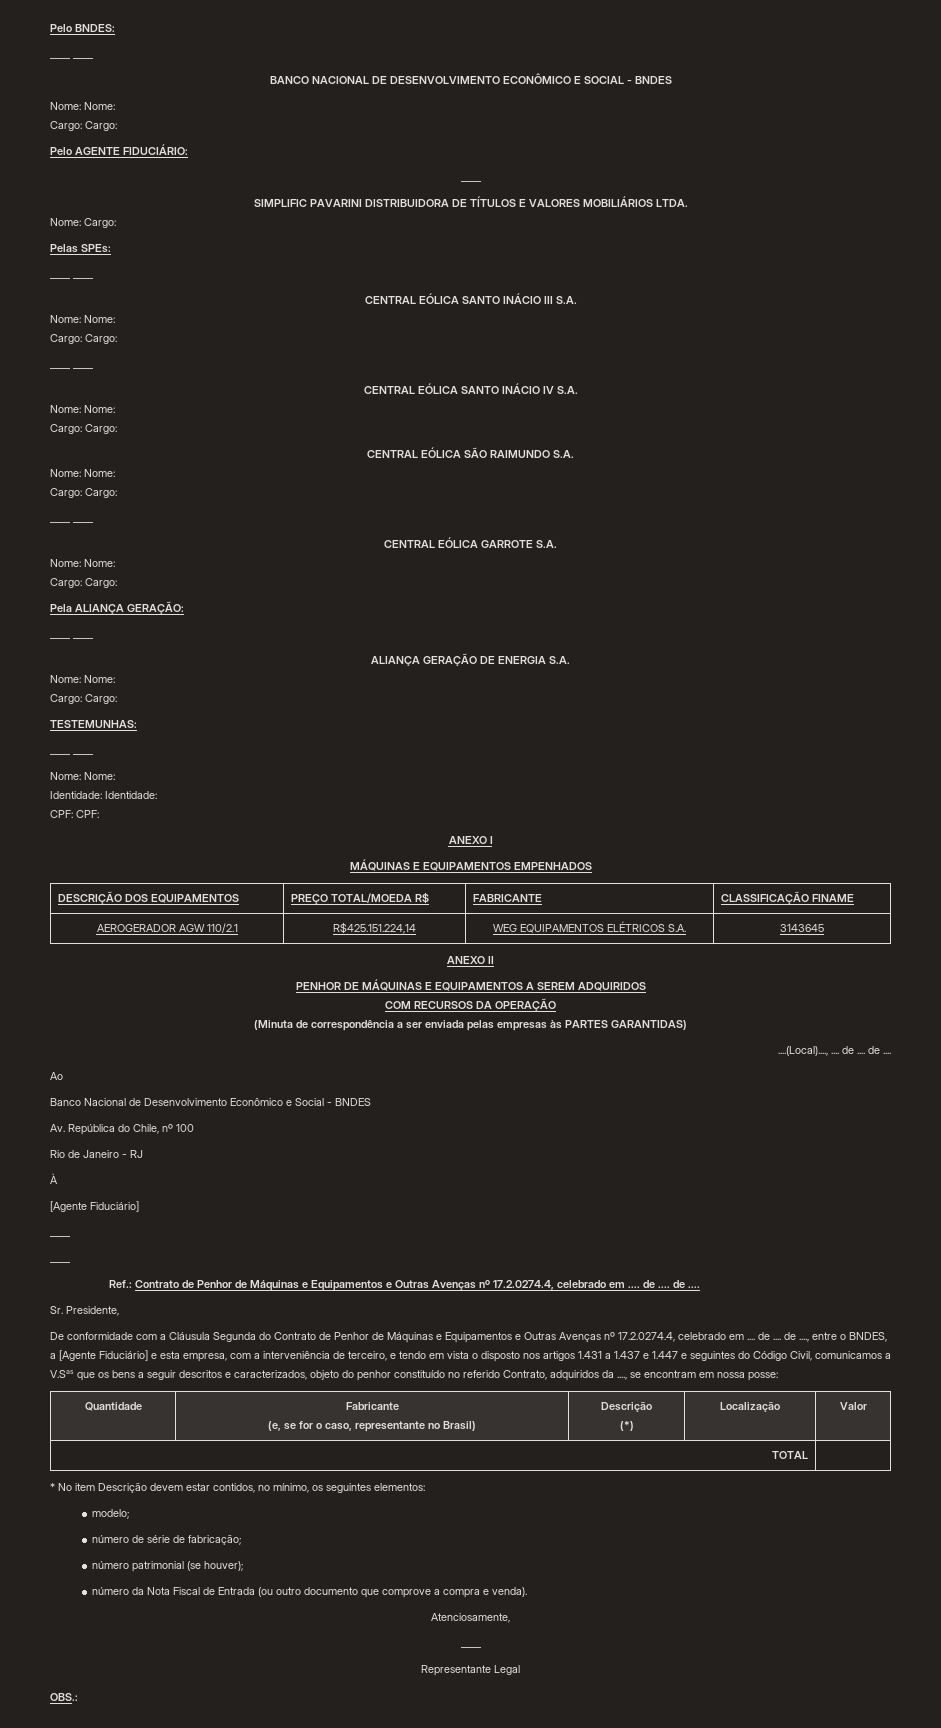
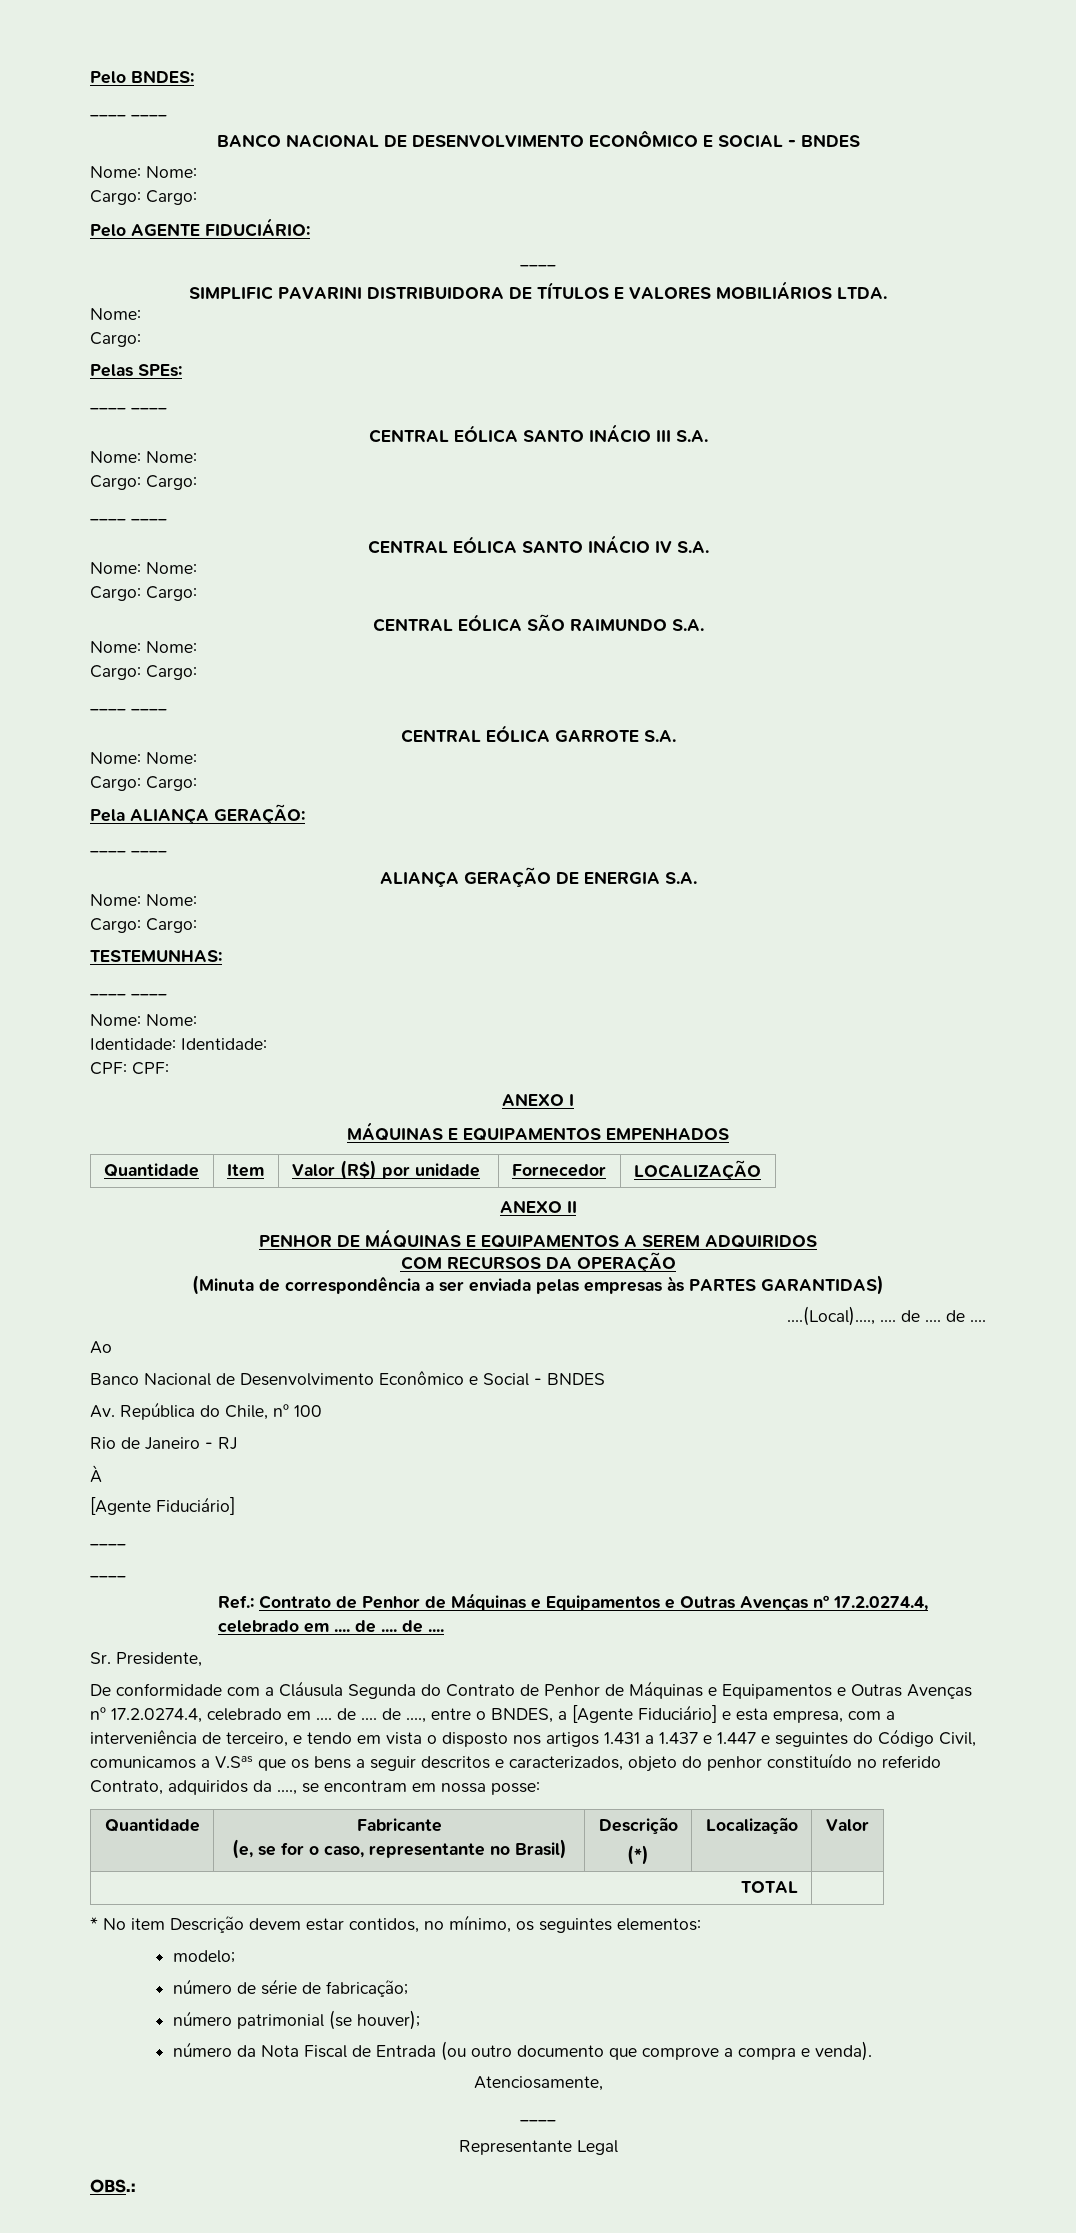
(81, 222) none -> (141, 314) //
[58,891,240,904] [291,892,430,904] [473,894,543,902] [721,891,855,904] [96,923,238,933] [333,922,416,934] [493,921,686,933] [780,924,824,932] DESCRIÇÃO DOS EQUIPAMENTOS | PREÇO TOTAL/MOEDA R$ | FABRICANTE | CLASSIFICAÇÃO FINAME // AEROGERADOR AGW 110/2.1 | R$425.151.224,14 | WEG EQUIPAMENTOS ELÉTRICOS S.A. | 3143645 -> [103,1163,199,1177] [226,1164,264,1177] [291,1160,480,1180] [511,1164,606,1177] [633,1160,761,1180] Quantidade | Item | Valor (R$) por unidade | Fornecedor | LOCALIZAÇÃO

